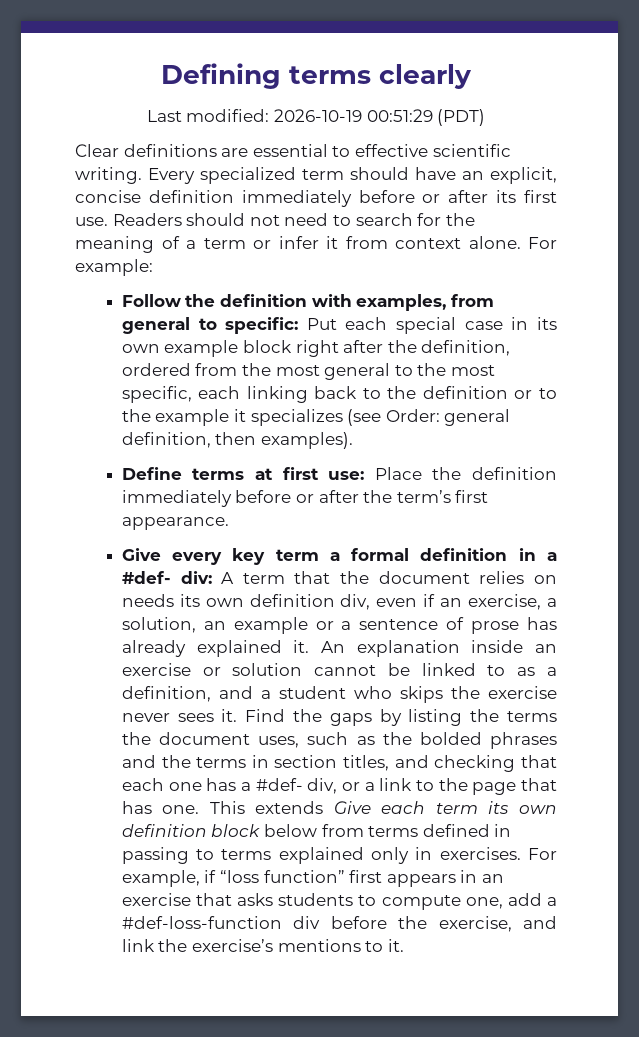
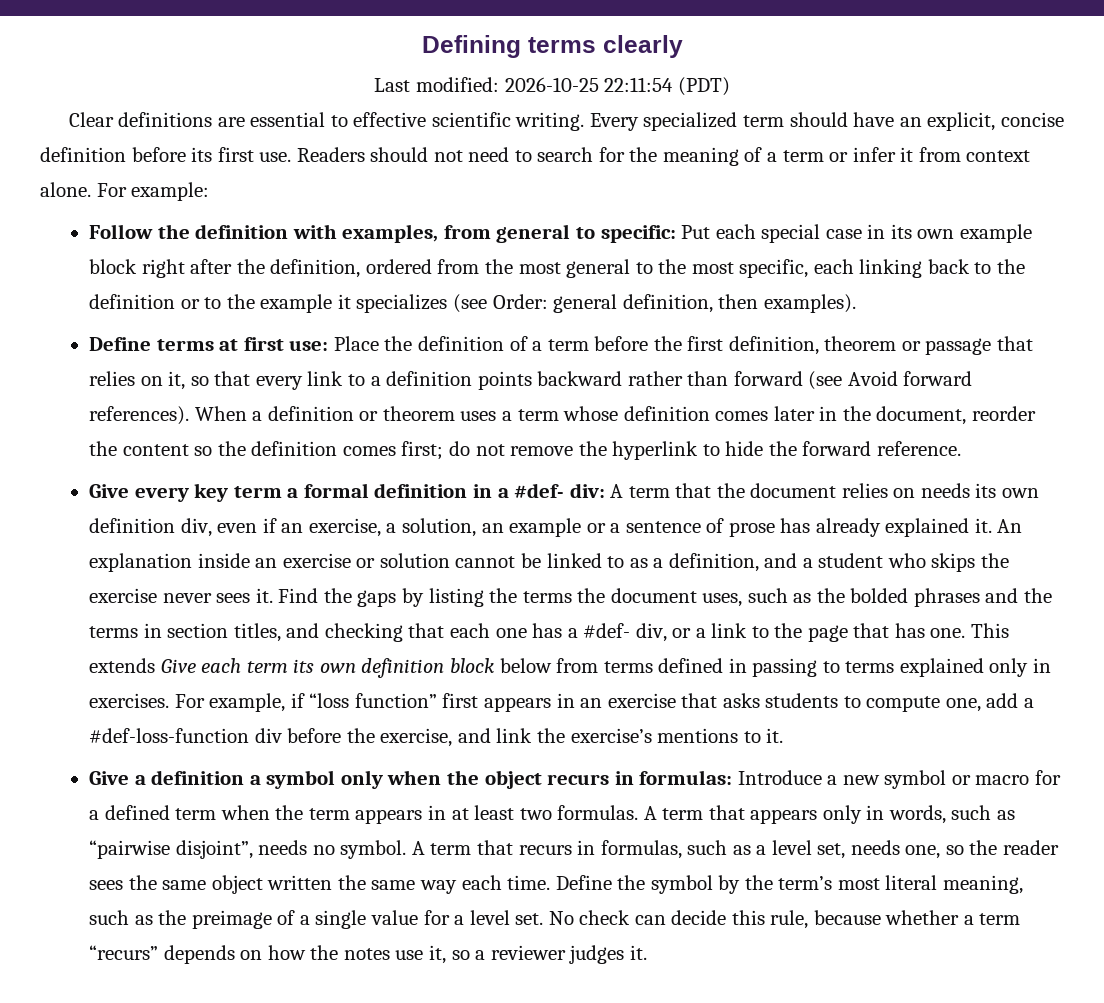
[274,109,433,122] 2026-10-19 00:51:29 -> [504,77,674,92] 2026-10-25 22:11:54
[241,190,489,207] immediately before or after -> [131,147,186,162] before
[121,490,489,507] [121,517,229,530] immediately before or after the term’s first appearance. -> [509,336,1033,355] [89,371,973,390] [89,406,1036,425] [89,441,961,460] of a term before the first definition, theorem or passage that relies on it, so that every link to a definition points backward rather than forward (see Avoid forward references). When a definition or theorem uses a term whose definition comes later in the document, reorder the content so the definition comes first; do not remove the hyperlink to hide the forward reference.
(404, 945) none -> [89,770,1061,789] [89,805,1015,824] [89,840,1059,859] [89,875,1023,894] [89,910,1021,929] [89,945,647,964] // Give a definition a symbol only when the object recurs in formulas: Introduce a new symbol or macro for a defined term when the term appears in at least two formulas. A term that appears only in words, such as “pairwise disjoint”, needs no symbol. A term that recurs in formulas, such as a level set, needs one, so the reader sees the same object written the same way each time. Define the symbol by the term’s most literal meaning, such as the preimage of a single value for a level set. No check can decide this rule, because whether a term “recurs” depends on how the notes use it, so a reviewer judges it.

